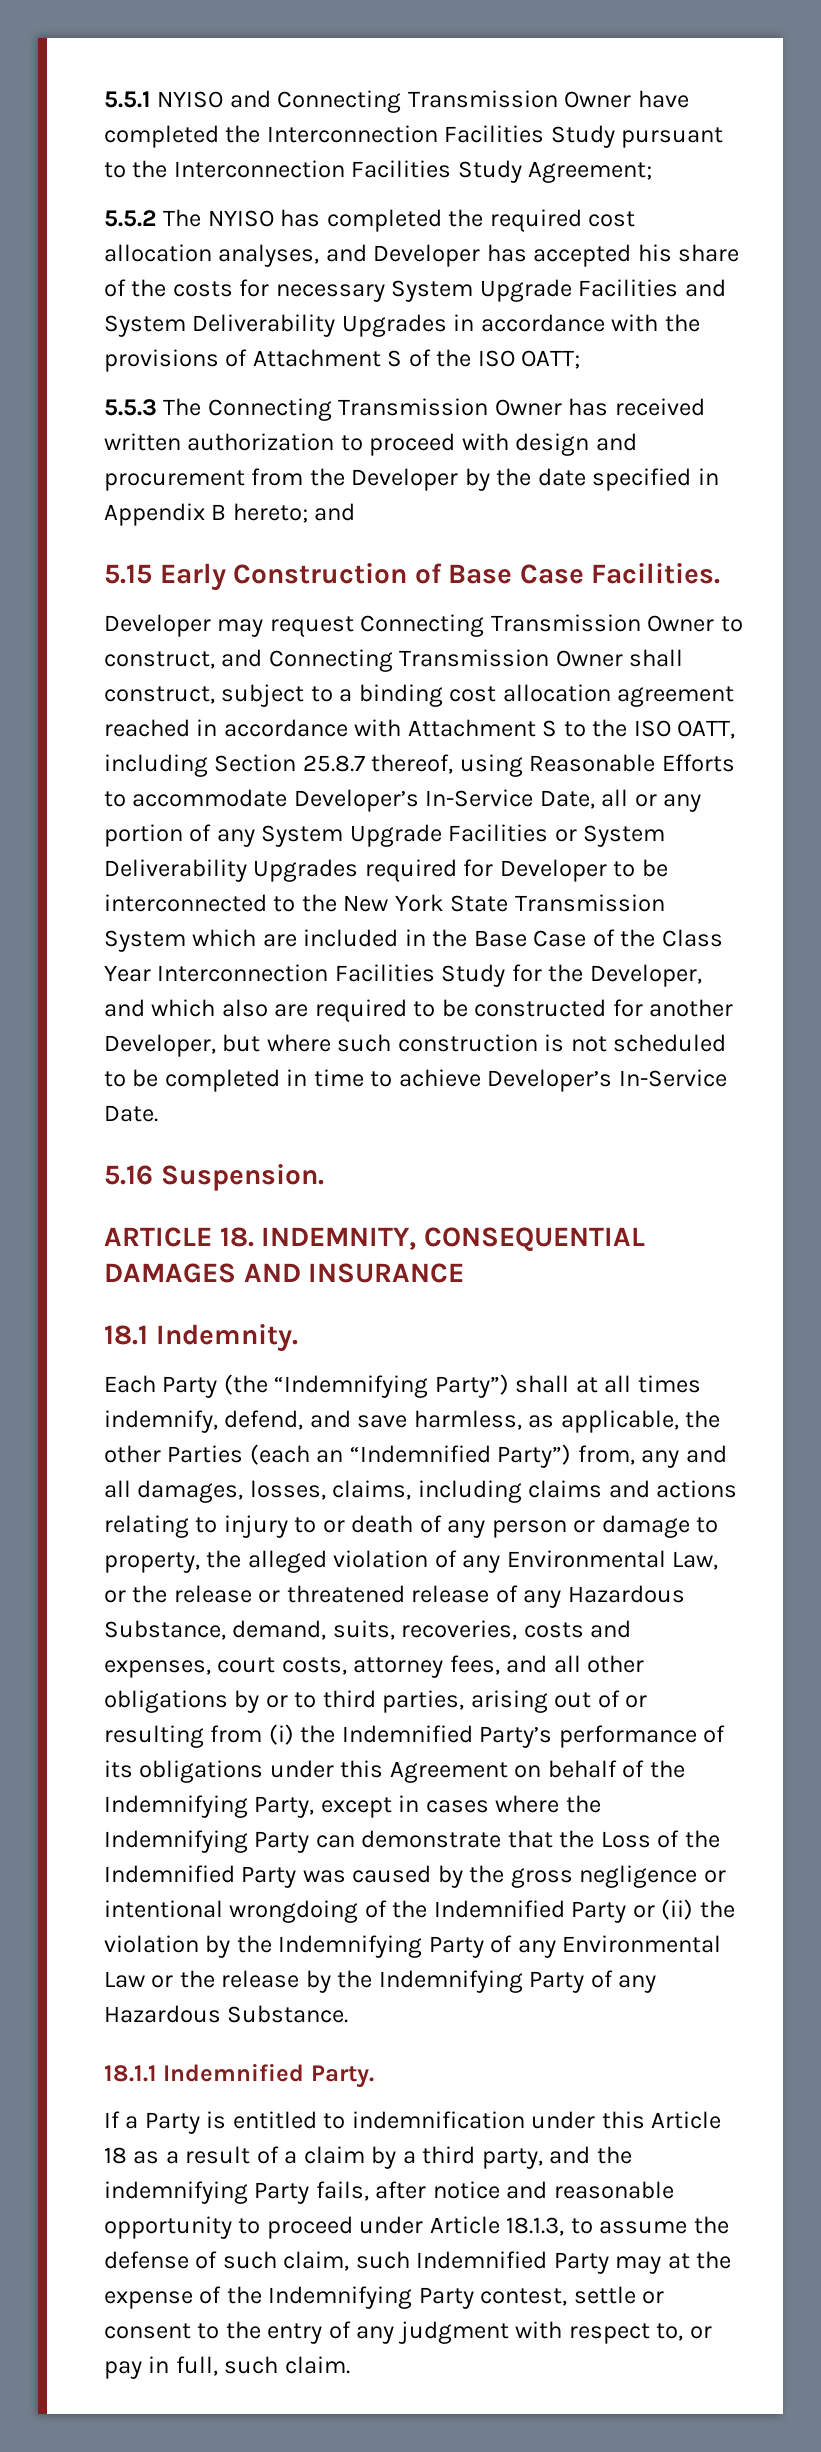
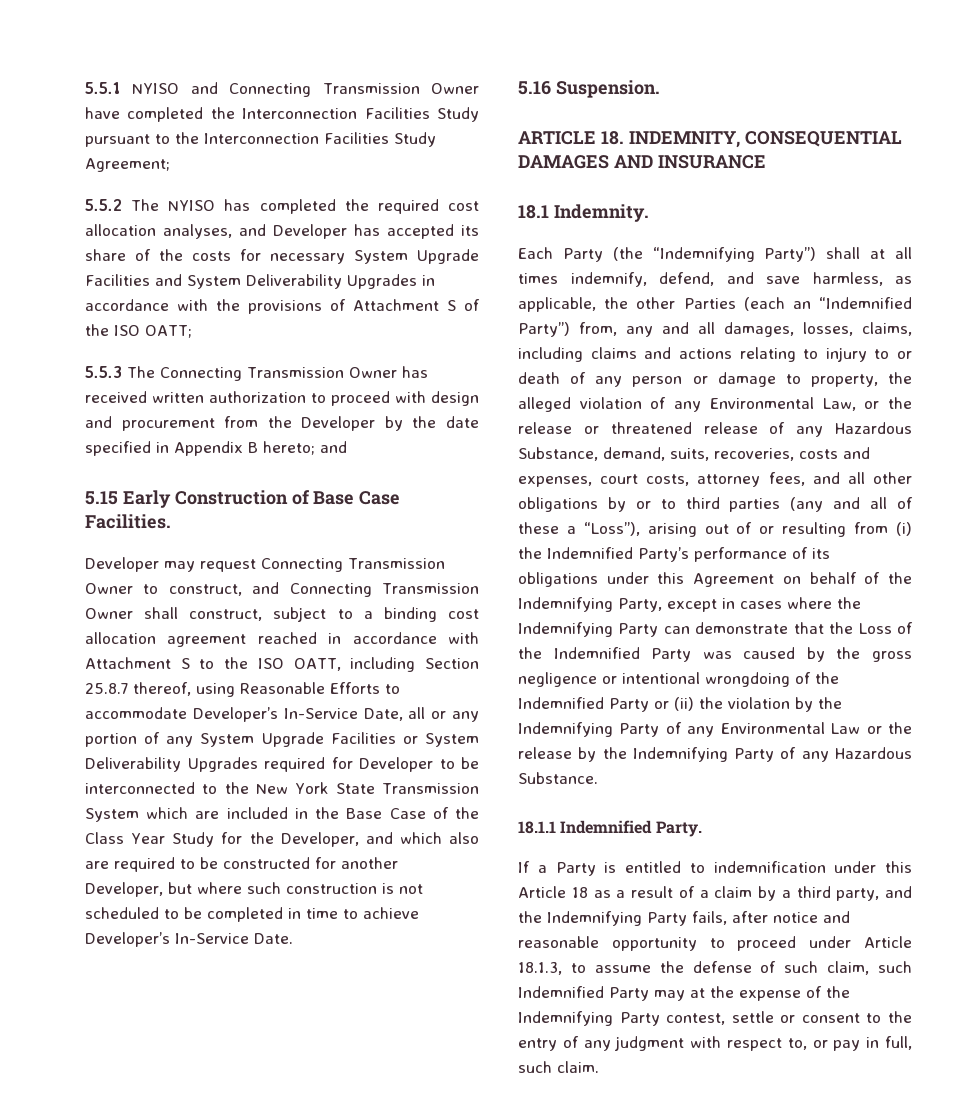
[637,244,672,262] his -> [461,225,479,236] its
[157,964,435,982] Interconnection Facilities -> (166, 838) none
[382,1690,465,1713] parties, -> [729,497,914,512] [518,522,640,536] parties (any and all of these a “Loss”),
[104,2181,248,2204] indemnifying -> [547,911,642,926] Indemnifying

